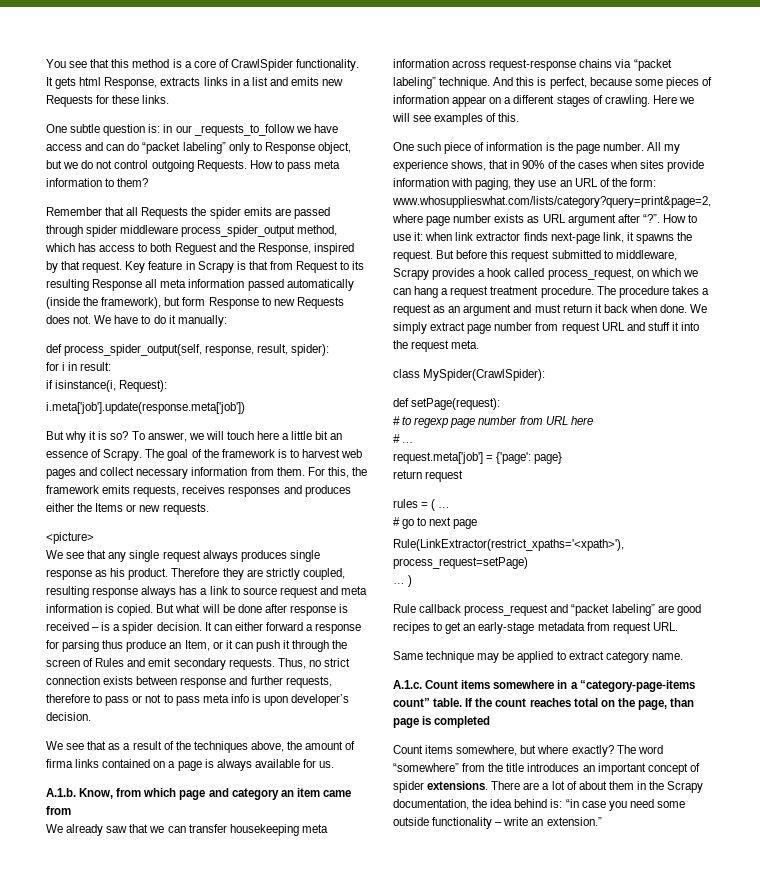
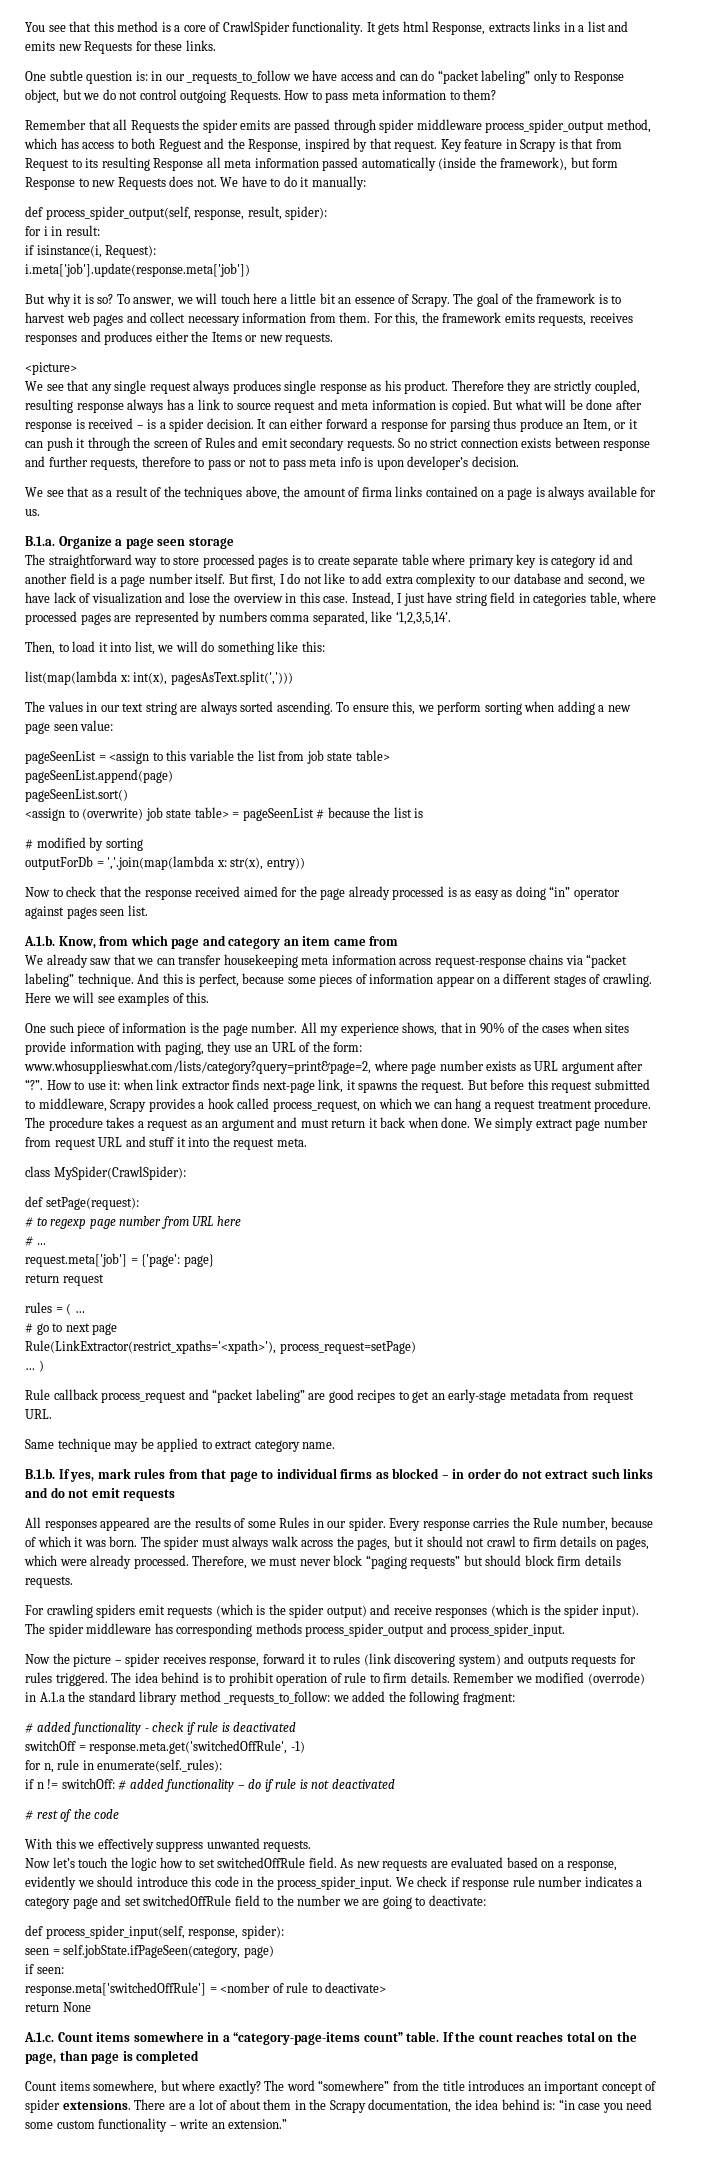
[277,658,306,669] Thus, -> [398,438,411,448] So
(335, 764) none -> [25,536,234,549] [25,554,634,568] [25,573,646,587] [25,592,657,606] [25,611,451,625] [25,641,325,655] [25,671,293,685] [25,701,631,715] [25,720,114,734] [25,750,390,764] [25,769,173,783] [25,789,128,802] [25,807,424,821] [25,837,143,851] [25,856,305,870] [25,886,620,900] [25,905,148,919] // B.1.a. Organize a page seen storage // The straightforward way to store processed pages is to create separate table where primary key is category id and another field is a page number itself. But first, I do not like to add extra complexity to our database and second, we have lack of visualization and lose the overview in this case. Instead, I just have string field in categories table, where processed pages are represented by numbers comma separated, like ‘1,2,3,5,14’. // Then, to load it into list, we will do something like this: // list(map(lambda x: int(x), pagesAsText.split(','))) // The values in our text string are always sorted ascending. To ensure this, we perform sorting when adding a new page seen value: // pageSeenList = <assign to this variable the list from job state table> // pageSeenList.append(page) // pageSeenList.sort() // <assign to (overwrite) job state table> = pageSeenList # because the list is // # modified by sorting // outputForDb = ','.join(map(lambda x: str(x), entry)) // Now to check that the response received aimed for the page already processed is as easy as doing “in” operator against pages seen list.
(683, 656) none -> [25,1468,654,1482] [25,1487,176,1501] [25,1517,654,1531] [25,1536,650,1550] [24,1555,621,1569] [25,1576,73,1588] [25,1604,639,1618] [25,1623,566,1637] [25,1653,636,1667] [25,1672,645,1686] [25,1691,515,1705] [25,1722,297,1735] [25,1740,305,1754] [25,1759,223,1773] [25,1778,395,1792] [25,1809,120,1822] [25,1838,312,1852] [25,1857,618,1871] [25,1876,643,1890] [25,1895,486,1909] [25,1925,284,1939] [25,1944,274,1958] [25,1964,64,1974] [25,1982,387,1996] [25,2002,91,2012] // B.1.b. If yes, mark rules from that page to individual firms as blocked – in order do not extract such links and do not emit requests // All responses appeared are the results of some Rules in our spider. Every response carries the Rule number, because of which it was born. The spider must always walk across the pages, but it should not crawl to firm details on pages, which were already processed. Therefore, we must never block “paging requests” but should block firm details requests. // For crawling spiders emit requests (which is the spider output) and receive responses (which is the spider input). The spider middleware has corresponding methods process_spider_output and process_spider_input. // Now the picture – spider receives response, forward it to rules (link discovering system) and outputs requests for rules triggered. The idea behind is to prohibit operation of rule to firm details. Remember we modified (overrode) in A.1.a the standard library method _requests_to_follow: we added the following fragment: // # added functionality - check if rule is deactivated // switchOff = response.meta.get('switchedOffRule', -1) // for n, rule in enumerate(self._rules): // if n != switchOff: # added functionality – do if rule is not deactivated // # rest of the code // With this we effectively suppress unwanted requests. // Now let’s touch the logic how to set switchedOffRule field. As new requests are evaluated based on a response, evidently we should introduce this code in the process_spider_input. We check if response rule number indicates a category page and set switchedOffRule field to the number we are going to deactivate: // def process_spider_input(self, response, spider): // seen = self.jobState.ifPageSeen(category, page) // if seen: // response.meta['switchedOffRule'] = <nomber of rule to deactivate> // return None
[393,817,429,826] outside -> [56,2120,95,2129] custom

